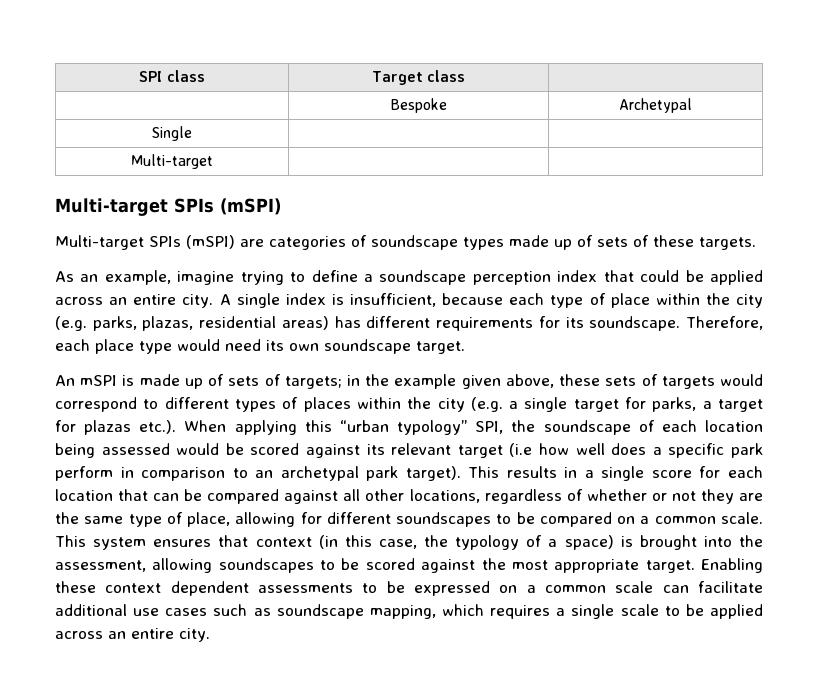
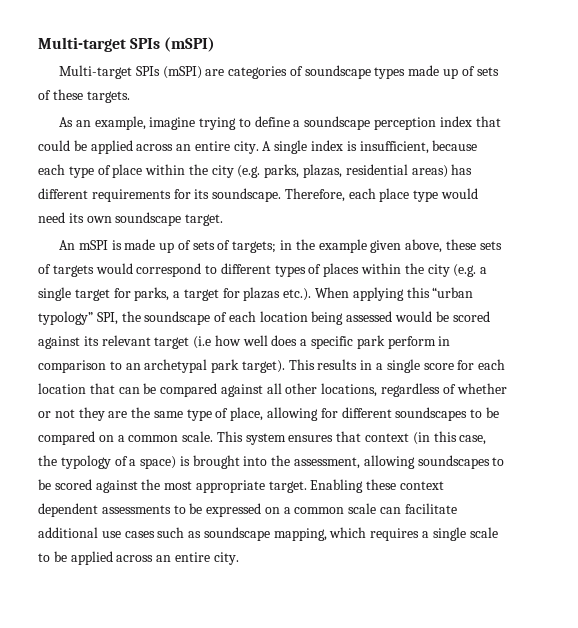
[139,70,205,82] [371,70,466,85] [390,98,447,113] [619,98,692,113] [152,126,192,141] [131,154,213,169] SPI class | Target class | // | Bespoke | Archetypal // Single | | // Multi-target | | // -> (38, 44) none

